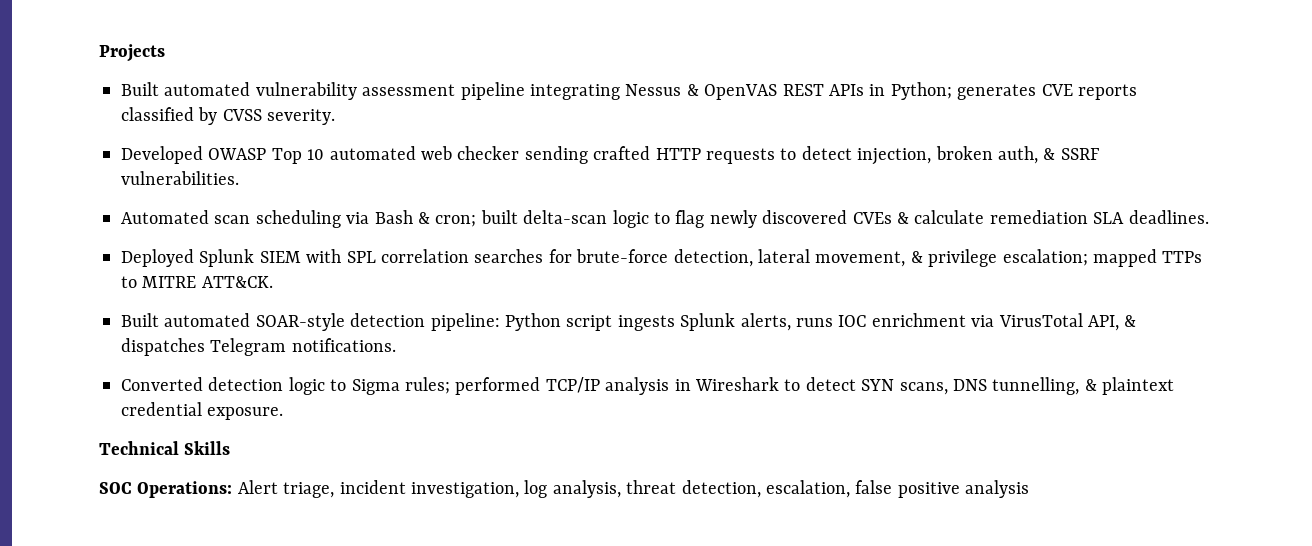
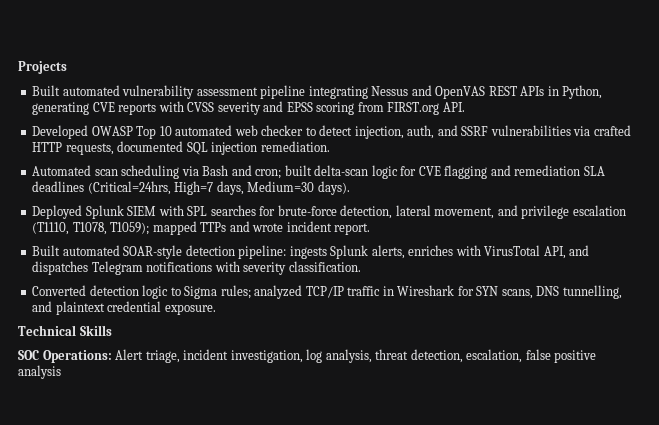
[686,84,699,96] & -> [411,85,432,96] and
[890,82,1137,100] [121,107,336,125] Python; generates CVE reports classified by CVSS severity. -> [562,85,603,99] [32,101,465,115] Python, generating CVE reports with CVSS severity and EPSS scoring from FIRST.org API.
[524,146,1099,165] [121,171,239,185] sending crafted HTTP requests to detect injection, broken auth, & SSRF vulnerabilities. -> [305,125,631,139] [32,141,330,155] to detect injection, auth, and SSRF vulnerabilities via crafted HTTP requests, documented SQL injection remediation.
[418,212,430,224] & -> [231,165,252,176] and
[653,210,1209,228] to flag newly discovered CVEs & calculate remediation SLA deadlines. -> [400,165,605,179] [32,181,350,195] for CVE flagging and remediation SLA deadlines (Critical=24hrs, High=7 days, Medium=30 days).
[381,249,469,263] correlation -> (208, 211) none
[910,249,1203,267] [121,276,273,288] & privilege escalation; mapped TTPs to MITRE ATT&CK. -> [497,205,626,219] [32,221,371,235] and privilege escalation (T1110, T1078, T1059); mapped TTPs and wrote incident report.
[505,313,613,331] Python script -> (287, 252) none
[795,313,995,327] runs IOC enrichment via -> [408,245,481,256] enriches with
[1124,315,1137,327] & -> [569,245,590,256] and
[291,338,396,352] notifications. -> [146,261,361,275] notifications with severity classification.
[455,377,856,395] performed TCP/IP analysis in Wireshark to detect -> [254,285,474,299] analyzed TCP/IP traffic in Wireshark for
[1084,379,1097,391] & -> [32,301,53,312] and

